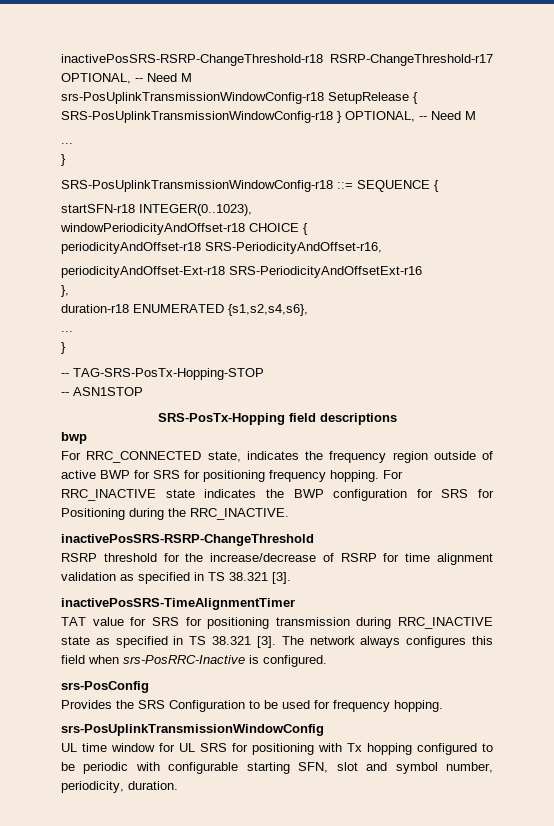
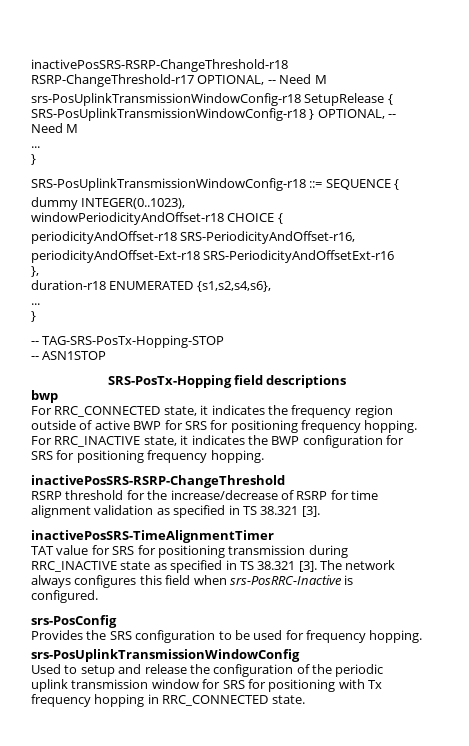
[61,204,135,213] startSFN-r18 -> [31,197,78,210] dummy
(241, 456) none -> [200,405,209,415] it
[165,489,195,498] state -> [143,435,189,446] state, it
[61,508,289,520] Positioning during the RRC_INACTIVE. -> [76,450,264,463] positioning frequency hopping.
[169,700,245,712] Configuration -> [135,630,216,643] configuration
[61,743,107,752] UL time -> [31,664,384,677] [31,679,149,692] Used to setup and release the configuration of the periodic uplink transmission
[179,743,195,752] UL -> (221, 684) none
[367,743,493,755] [61,762,494,774] [61,781,178,793] hopping configured to be periodic with configurable starting SFN, slot and symbol number, periodicity, duration. -> [31,694,305,707] frequency hopping in RRC_CONNECTED state.

